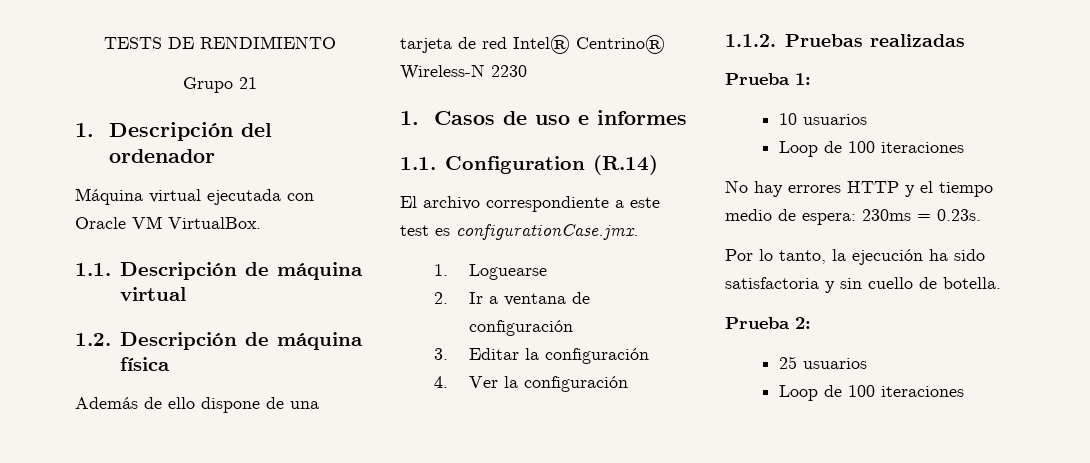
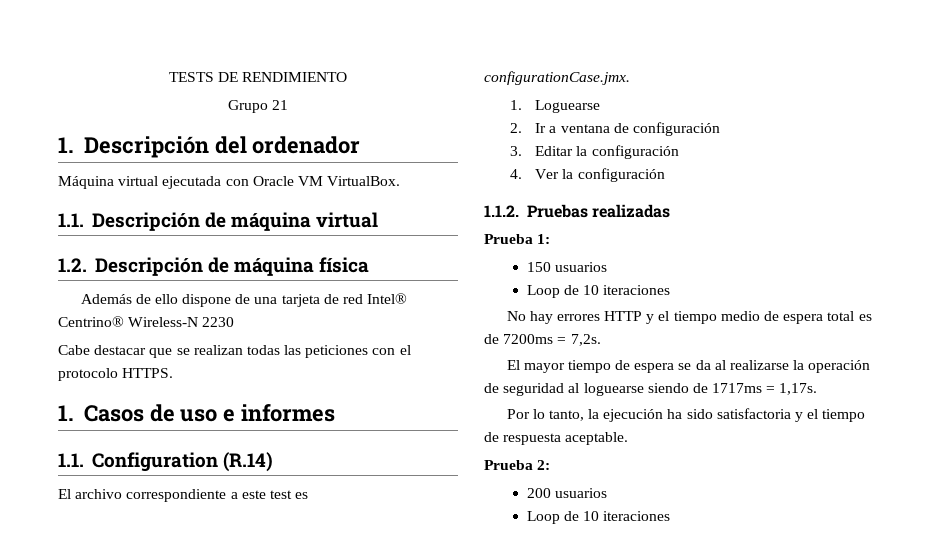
(527, 71) none -> [58,345,411,358] [58,368,174,381] // Cabe destacar que se realizan todas las peticiones con el protocolo HTTPS.
[778,113,867,125] [778,141,875,157] 10 usuarios // Loop de 100 -> [526,262,607,272] [526,285,600,298] 150 usuarios // Loop de 10
[802,209,981,225] espera: 230ms = 0.23s. -> [783,311,872,324] [484,334,601,346] [506,360,871,373] [484,383,818,396] espera total es de 7200ms = 7,2s. // El mayor tiempo de espera se da al realizarse la operación de seguridad al loguearse siendo de 1717ms = 1,17s.
[840,277,1001,289] sin cuello de botella. -> [807,409,866,422] [484,432,629,445] el tiempo de respuesta aceptable.
[778,356,867,369] [778,385,875,401] 25 usuarios // Loop de 100 -> [526,488,607,498] [526,511,600,524] 200 usuarios // Loop de 10

